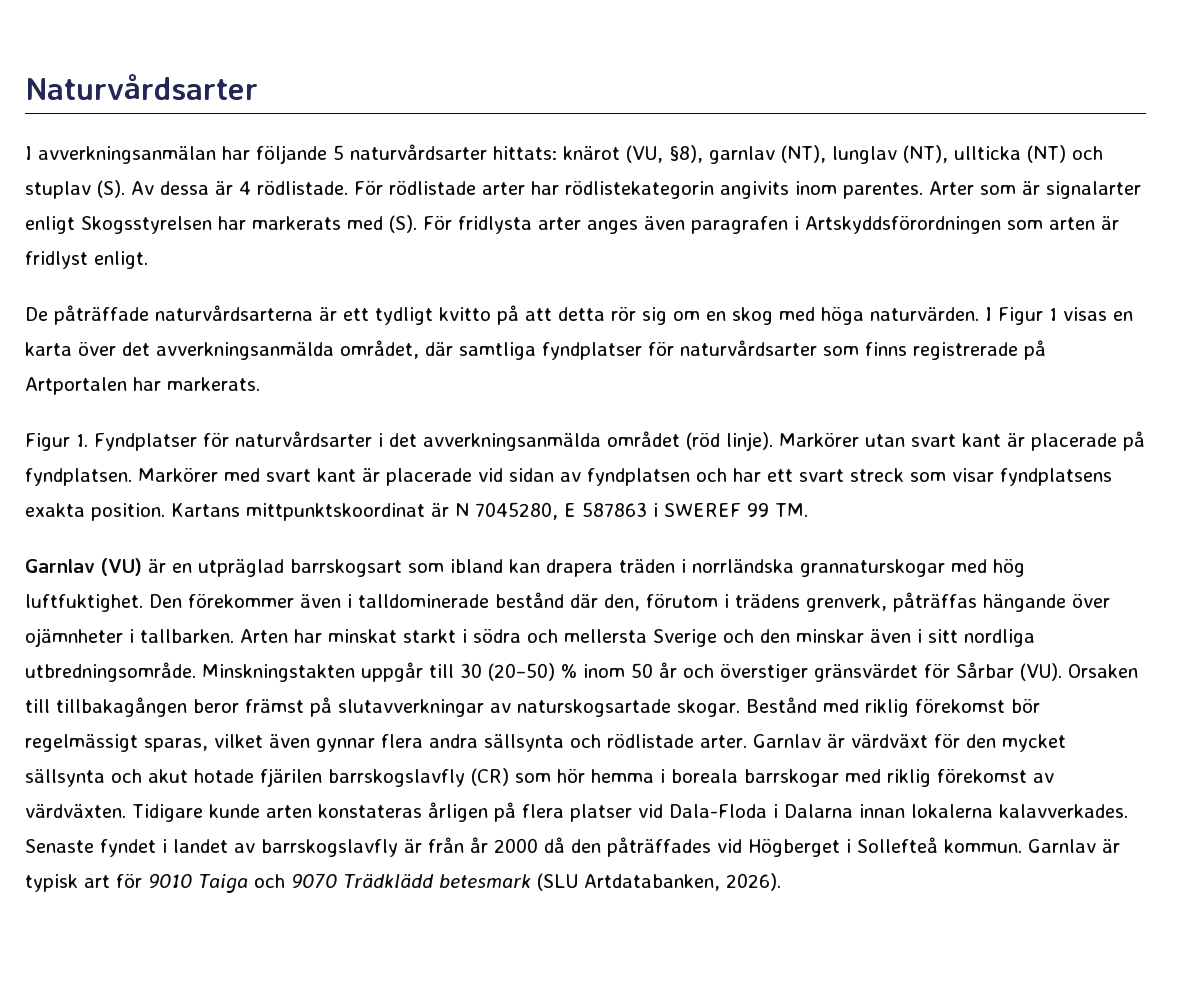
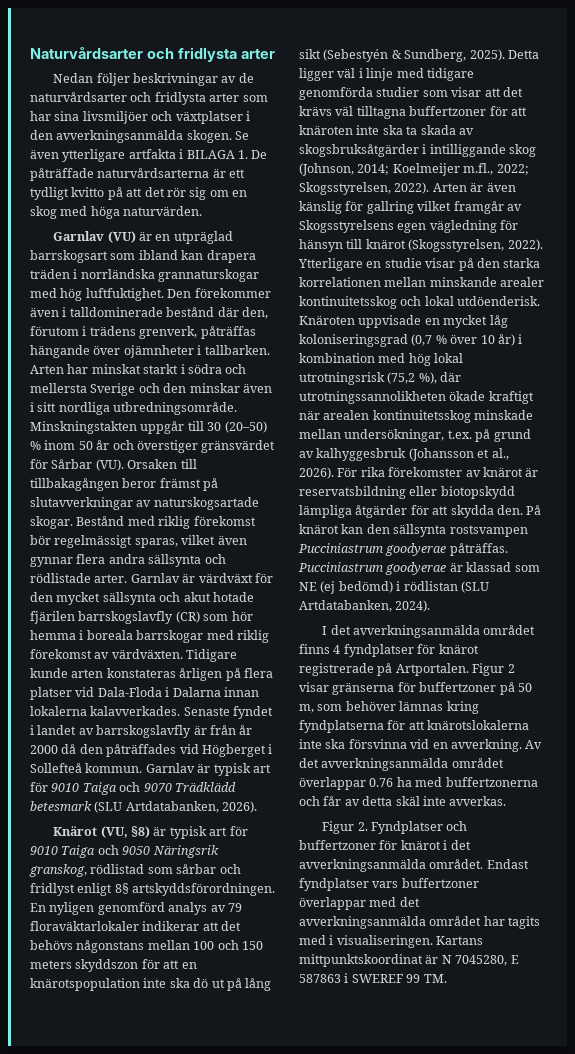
[25,144,1103,164] [25,180,1141,199] [25,215,1119,234] [25,251,148,269] // I avverkningsanmälan har följande 5 naturvårdsarter hittats: knärot (VU, §8), garnlav (NT), lunglav (NT), ullticka (NT) och stuplav (S). Av dessa är 4 rödlistade. För rödlistade arter har rödlistekategorin angivits inom parentes. Arter som är signalarter enligt Skogsstyrelsen har markerats med (S). För fridlysta arter anges även paragrafen i Artskyddsförordningen som arten är fridlyst enligt. // -> [146,47,275,62] [53,73,254,86] [30,92,268,105] [30,111,250,124] [30,130,250,143] [30,149,248,162] och fridlysta arter // Nedan följer beskrivningar av de naturvårdsarter och fridlysta arter som har sina livsmiljöer och växtplatser i den avverkningsanmälda skogen. Se även ytterligare artfakta i BILAGA 1.
[558,307,605,321] detta -> [144,187,165,197] det
[985,307,1133,325] [25,340,1046,360] [25,377,260,395] [25,431,1145,451] [25,467,1112,486] [25,502,808,521] I Figur 1 visas en karta över det avverkningsanmälda området, där samtliga fyndplatser för naturvårdsarter som finns registrerade på Artportalen har markerats. // Figur 1. Fyndplatser för naturvårdsarter i det avverkningsanmälda området (röd linje). Markörer utan svart kant är placerade på fyndplatsen. Markörer med svart kant är placerade vid sidan av fyndplatsen och har ett svart streck som visar fyndplatsens exakta position. Kartans mittpunktskoordinat är N 7045280, E 587863 i SWEREF 99 TM. -> (203, 211) none
(781, 882) none -> [53,826,248,839] [30,845,219,858] [29,864,241,877] [30,883,276,896] [30,902,242,915] [30,921,242,931] [30,940,263,953] [30,959,197,972] [30,978,272,991] [299,49,539,62] [299,68,474,81] [299,87,523,100] [299,106,527,119] [299,125,474,135] [299,144,537,157] [299,163,529,176] [299,182,516,195] [299,201,522,214] [299,220,519,233] [299,239,543,252] [298,258,541,271] [299,277,545,287] [299,296,541,309] [299,315,508,328] [299,334,523,347] [299,353,464,366] [299,372,462,385] [299,391,534,404] [299,410,534,423] [299,429,531,442] [299,448,509,461] [299,467,539,479] [299,486,515,499] [299,505,542,518] [299,524,528,537] [298,543,508,556] [298,562,540,575] [299,581,489,594] [299,600,431,612] [322,625,536,638] [299,644,479,657] [299,663,515,676] [299,682,532,695] [299,701,479,714] [299,720,530,733] [299,739,543,752] [299,758,504,771] [299,777,538,790] [299,796,507,806] [322,821,468,834] [299,840,471,850] [299,859,529,872] [299,878,479,891] [299,897,420,910] [299,916,541,929] [299,935,484,948] [299,954,519,967] [299,973,447,983] // Knärot (VU, §8) är typisk art för 9010 Taiga och 9050 Näringsrik granskog, rödlistad som sårbar och fridlyst enligt 8§ artskyddsförordningen. En nyligen genomförd analys av 79 floraväktarlokaler indikerar att det behövs någonstans mellan 100 och 150 meters skyddszon för att en knärotspopulation inte ska dö ut på lång sikt (Sebestyén & Sundberg, 2025). Detta ligger väl i linje med tidigare genomförda studier som visar att det krävs väl tilltagna buffertzoner för att knäroten inte ska ta skada av skogsbruksåtgärder i intilliggande skog (Johnson, 2014; Koelmeijer m.fl., 2022; Skogsstyrelsen, 2022). Arten är även känslig för gallring vilket framgår av Skogsstyrelsens egen vägledning för hänsyn till knärot (Skogsstyrelsen, 2022). Ytterligare en studie visar på den starka korrelationen mellan minskande arealer kontinuitetsskog och lokal utdöenderisk. Knäroten uppvisade en mycket låg koloniseringsgrad (0,7 % över 10 år) i kombination med hög lokal utrotningsrisk (75,2 %), där utrotningssannolikheten ökade kraftigt när arealen kontinuitetsskog minskade mellan undersökningar, t.ex. på grund av kalhyggesbruk (Johansson et al., 2026). För rika förekomster av knärot är reservatsbildning eller biotopskydd lämpliga åtgärder för att skydda den. På knärot kan den sällsynta rostsvampen Pucciniastrum goodyerae påträffas. Pucciniastrum goodyerae är klassad som NE (ej bedömd) i rödlistan (SLU Artdatabanken, 2024). // I det avverkningsanmälda området finns 4 fyndplatser för knärot registrerade på Artportalen. Figur 2 visar gränserna för buffertzoner på 50 m, som behöver lämnas kring fyndplatserna för att knärotslokalerna inte ska försvinna vid en avverkning. Av det avverkningsanmälda området överlappar 0.76 ha med buffertzonerna och får av detta skäl inte avverkas. // Figur 2. Fyndplatser och buffertzoner för knärot i det avverkningsanmälda området. Endast fyndplatser vars buffertzoner överlappar med det avverkningsanmälda området har tagits med i visualiseringen. Kartans mittpunktskoordinat är N 7045280, E 587863 i SWEREF 99 TM.

